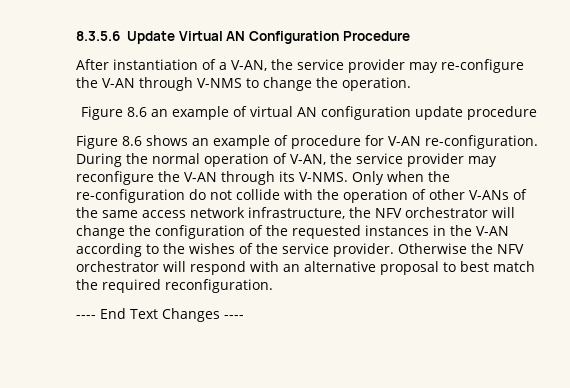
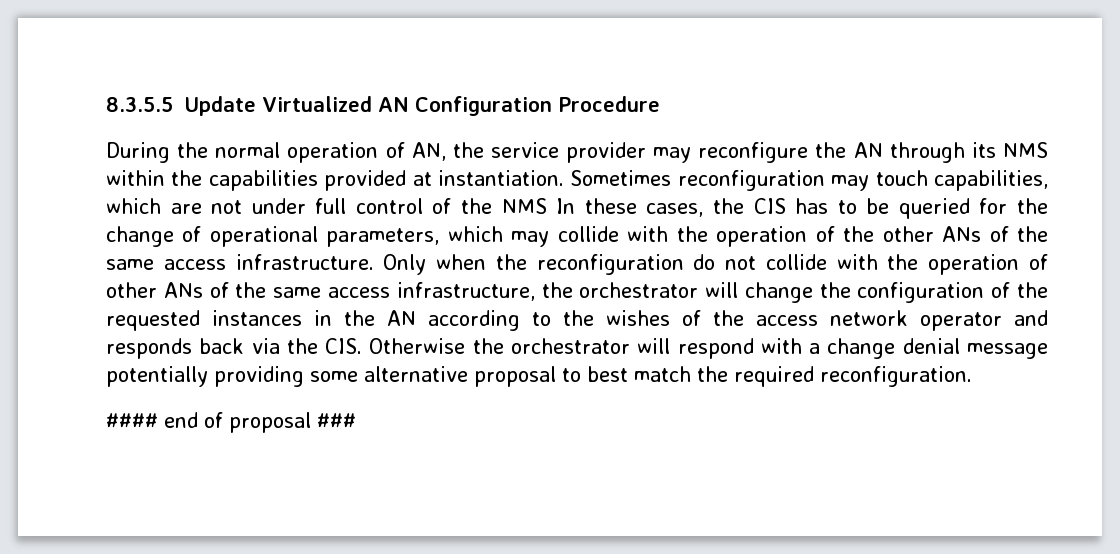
[76,31,223,44] 8.3.5.6 Update Virtual -> [106,96,372,116] 8.3.5.5 Update Virtualized
[76,59,524,73] [76,77,411,91] [80,106,537,120] [76,135,538,149] After instantiation of a V-AN, the service provider may re-configure the V-AN through V-NMS to change the operation. // Figure 8.6 an example of virtual AN configuration update procedure // Figure 8.6 shows an example of procedure for V-AN re-configuration. -> (660, 104) none
[290,154,326,165] V-AN, -> [411,142,446,161] AN,
[184,172,217,182] V-AN -> [853,142,883,158] AN
[299,172,348,182] V-NMS. -> [1002,142,1048,158] [106,170,1048,191] [106,198,1048,219] [106,226,1049,247] [106,254,374,270] NMS within the capabilities provided at instantiation. Sometimes reconfiguration may touch capabilities, which are not under full control of the NMS In these cases, the CIS has to be queried for the change of operational parameters, which may collide with the operation of the other ANs of the same access infrastructure.
[76,189,185,203] re-configuration -> [536,254,684,275] reconfiguration
[469,189,527,200] [76,207,245,218] V-ANs of the same access network -> [163,282,390,298] ANs of the same access
[375,208,402,218] NFV -> (573, 290) none
[476,226,509,236] V-AN -> [387,310,416,326] AN
[282,243,394,257] service provider. -> [756,310,1048,331] [106,338,363,359] access network operator and responds back via the CIS.
[497,244,524,254] NFV -> (504, 346) none
[283,264,300,272] an -> [809,338,1049,359] [106,366,358,387] a change denial message potentially providing some
[76,308,244,322] ---- End Text Changes ---- -> [106,412,356,433] #### end of proposal ###

